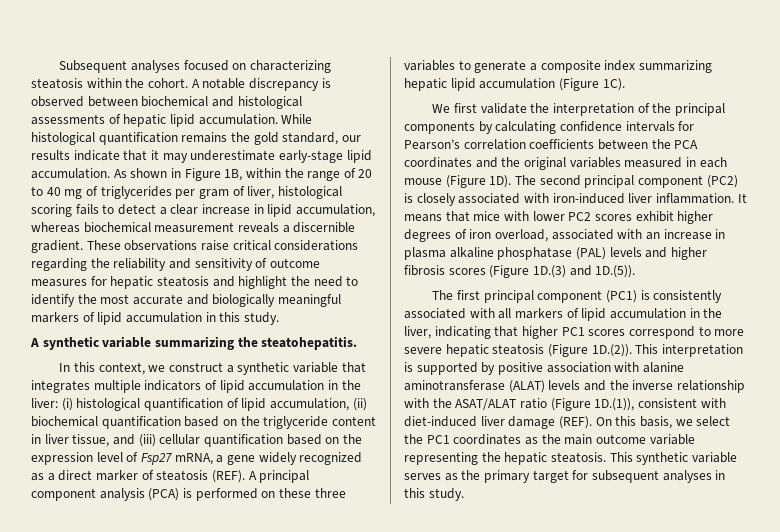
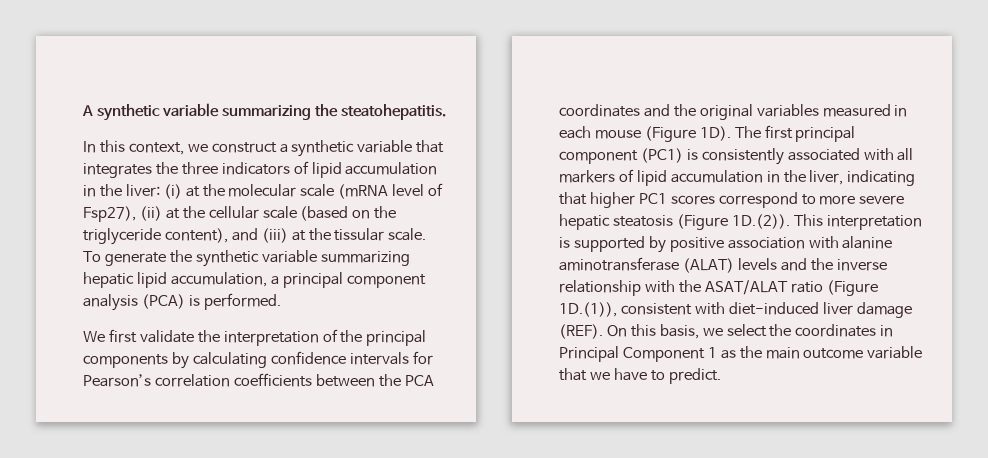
[59,60,332,73] [31,78,331,91] [31,96,302,109] [31,114,313,127] [31,132,361,145] [31,150,372,163] [31,168,373,181] [31,186,342,199] [31,204,375,217] [31,222,356,233] [31,240,359,253] [31,258,320,271] [31,276,359,289] [31,294,341,307] [31,312,279,325] Subsequent analyses focused on characterizing steatosis within the cohort. A notable discrepancy is observed between biochemical and histological assessments of hepatic lipid accumulation. While histological quantification remains the gold standard, our results indicate that it may underestimate early-stage lipid accumulation. As shown in Figure 1B, within the range of 20 to 40 mg of triglycerides per gram of liver, histological scoring fails to detect a clear increase in lipid accumulation, whereas biochemical measurement reveals a discernible gradient. These observations raise critical considerations regarding the reliability and sensitivity of outcome measures for hepatic steatosis and highlight the need to identify the most accurate and biologically meaningful markers of lipid accumulation in this study. // -> (82, 110) none
[93,380,141,393] multiple -> [155,162,218,175] the three
[76,398,367,411] [31,416,376,429] [31,434,362,447] [31,452,363,465] [31,470,257,483] histological quantification of lipid accumulation, (ii) biochemical quantification based on the triglyceride content in liver tissue, and (iii) cellular quantification based on the expression level of Fsp27 mRNA, a gene widely recognized as a direct marker of steatosis (REF). A -> [185,183,444,199] [83,206,397,222] [83,228,427,245] [83,250,410,267] [83,272,279,288] at the molecular scale (mRNA level of Fsp27), (ii) at the cellular scale (based on the triglyceride content), and (iii) at the tissular scale. To generate the synthetic variable summarizing hepatic lipid accumulation, a
[195,488,346,501] [404,60,712,73] [404,78,625,91] performed on these three variables to generate a composite index summarizing hepatic lipid accumulation (Figure 1C). -> [203,293,281,310] performed.
[539,175,738,188] [404,193,747,206] [404,211,714,224] [404,229,726,242] [404,247,707,260] [404,265,636,278] [432,290,454,300] second principal component (PC2) is closely associated with iron-induced liver inflammation. It means that mice with lower PC2 scores exhibit higher degrees of iron overload, associated with an increase in plasma alkaline phosphatase (PAL) levels and higher fibrosis scores (Figure 1D.(3) and 1D.(5)). // The -> (761, 132) none
[426,434,522,445] PC1 coordinates -> [795,324,894,337] [559,346,717,362] coordinates in Principal Component 1
[404,452,737,465] [404,470,726,483] [404,488,464,501] representing the hepatic steatosis. This synthetic variable serves as the primary target for subsequent analyses in this study. -> [559,368,721,384] that we have to predict.

